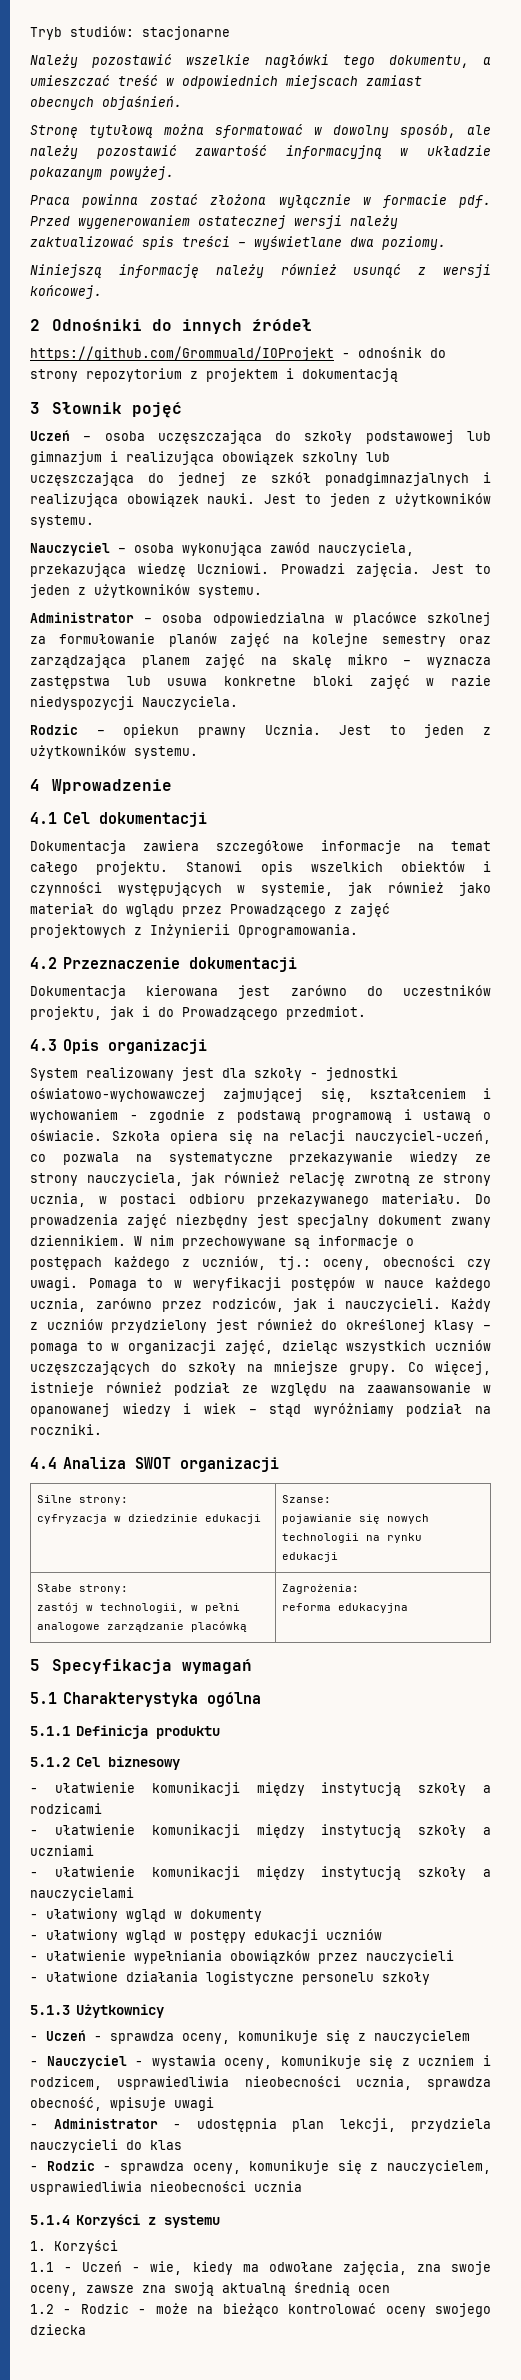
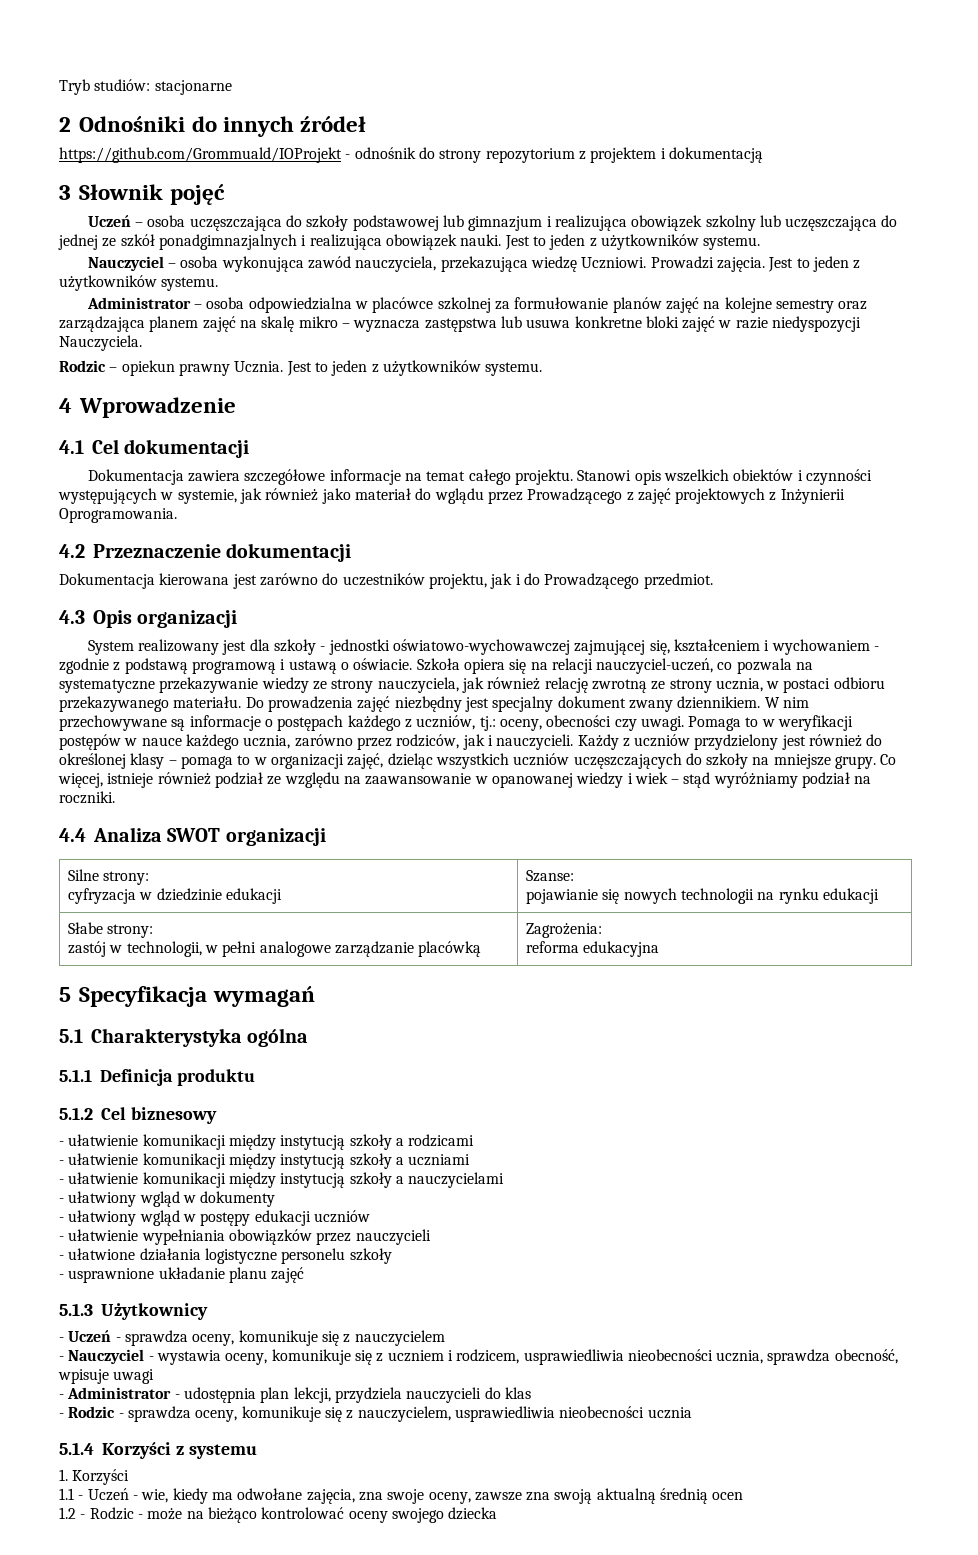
[30,54,492,68] [30,75,422,89] [30,96,182,110] [30,124,491,138] [30,145,491,159] [30,166,174,180] [30,194,492,208] [30,215,398,229] [30,236,446,250] [30,264,491,278] [30,285,102,299] // Należy pozostawić wszelkie nagłówki tego dokumentu, a umieszczać treść w odpowiednich miejscach zamiast obecnych objaśnień. // Stronę tytułową można sformatować w dowolny sposób, ale należy pozostawić zawartość informacyjną w układzie pokazanym powyżej. // Praca powinna zostać złożona wyłącznie w formacie pdf. Przed wygenerowaniem ostatecznej wersji należy zaktualizować spis treści – wyświetlane dwa poziomy. // Niniejszą informację należy również usunąć z wersji końcowej. -> (232, 87) none
(430, 1978) none -> [59,1267,305,1283] // - usprawnione układanie planu zajęć

